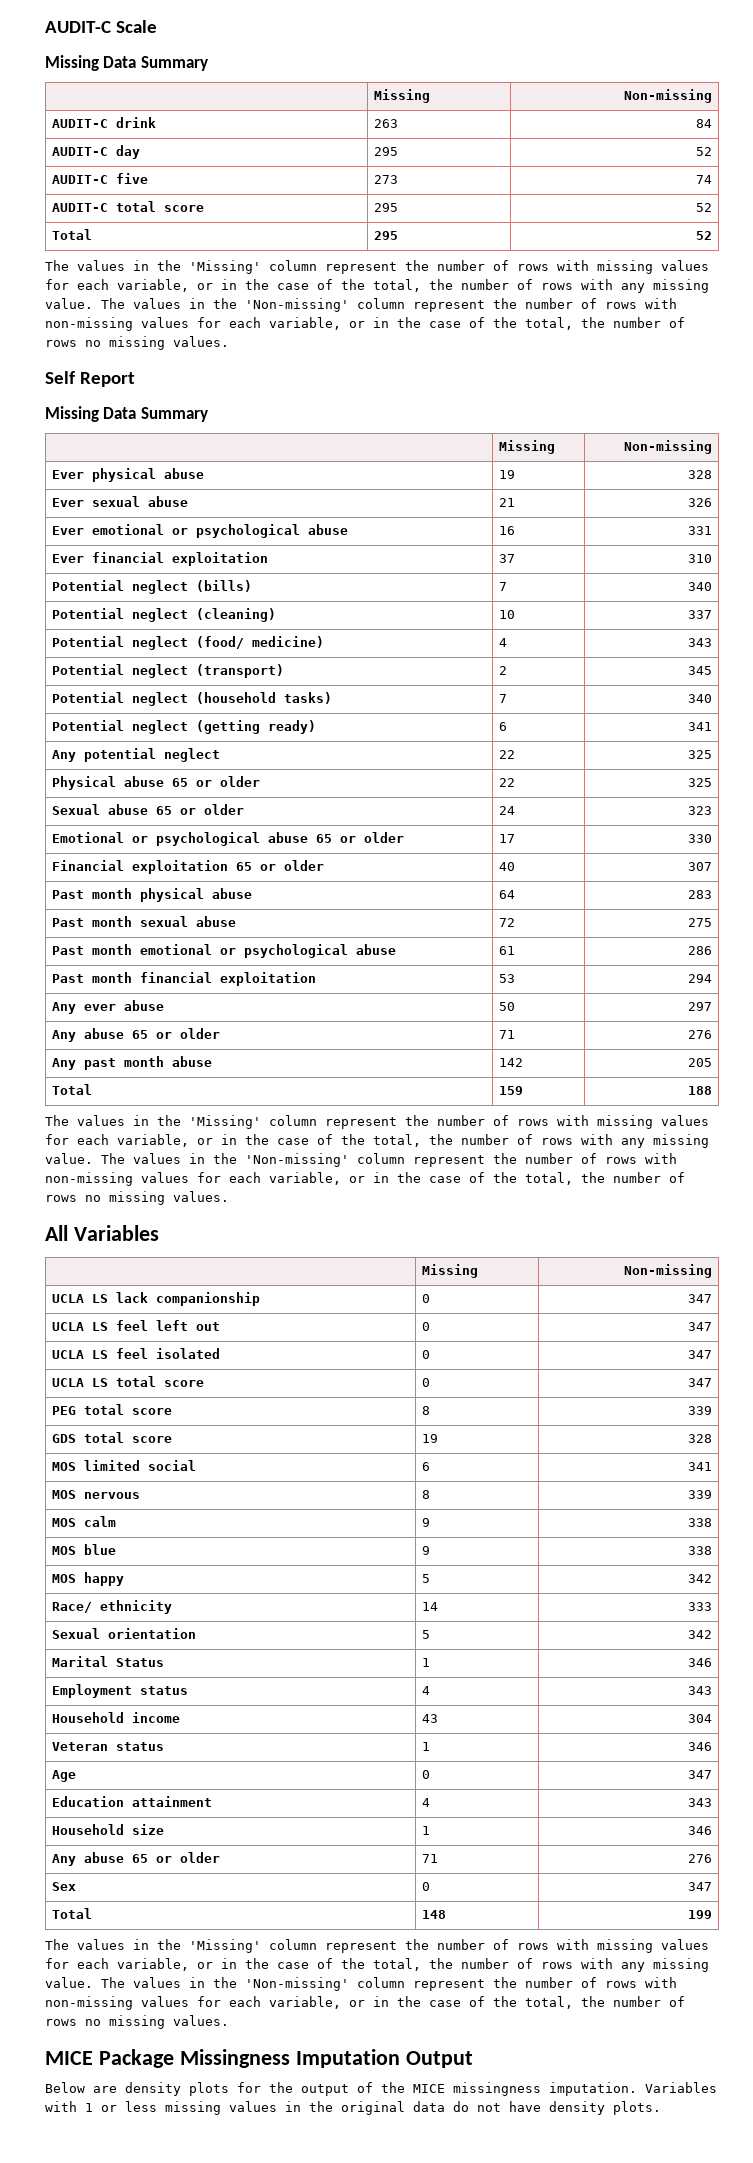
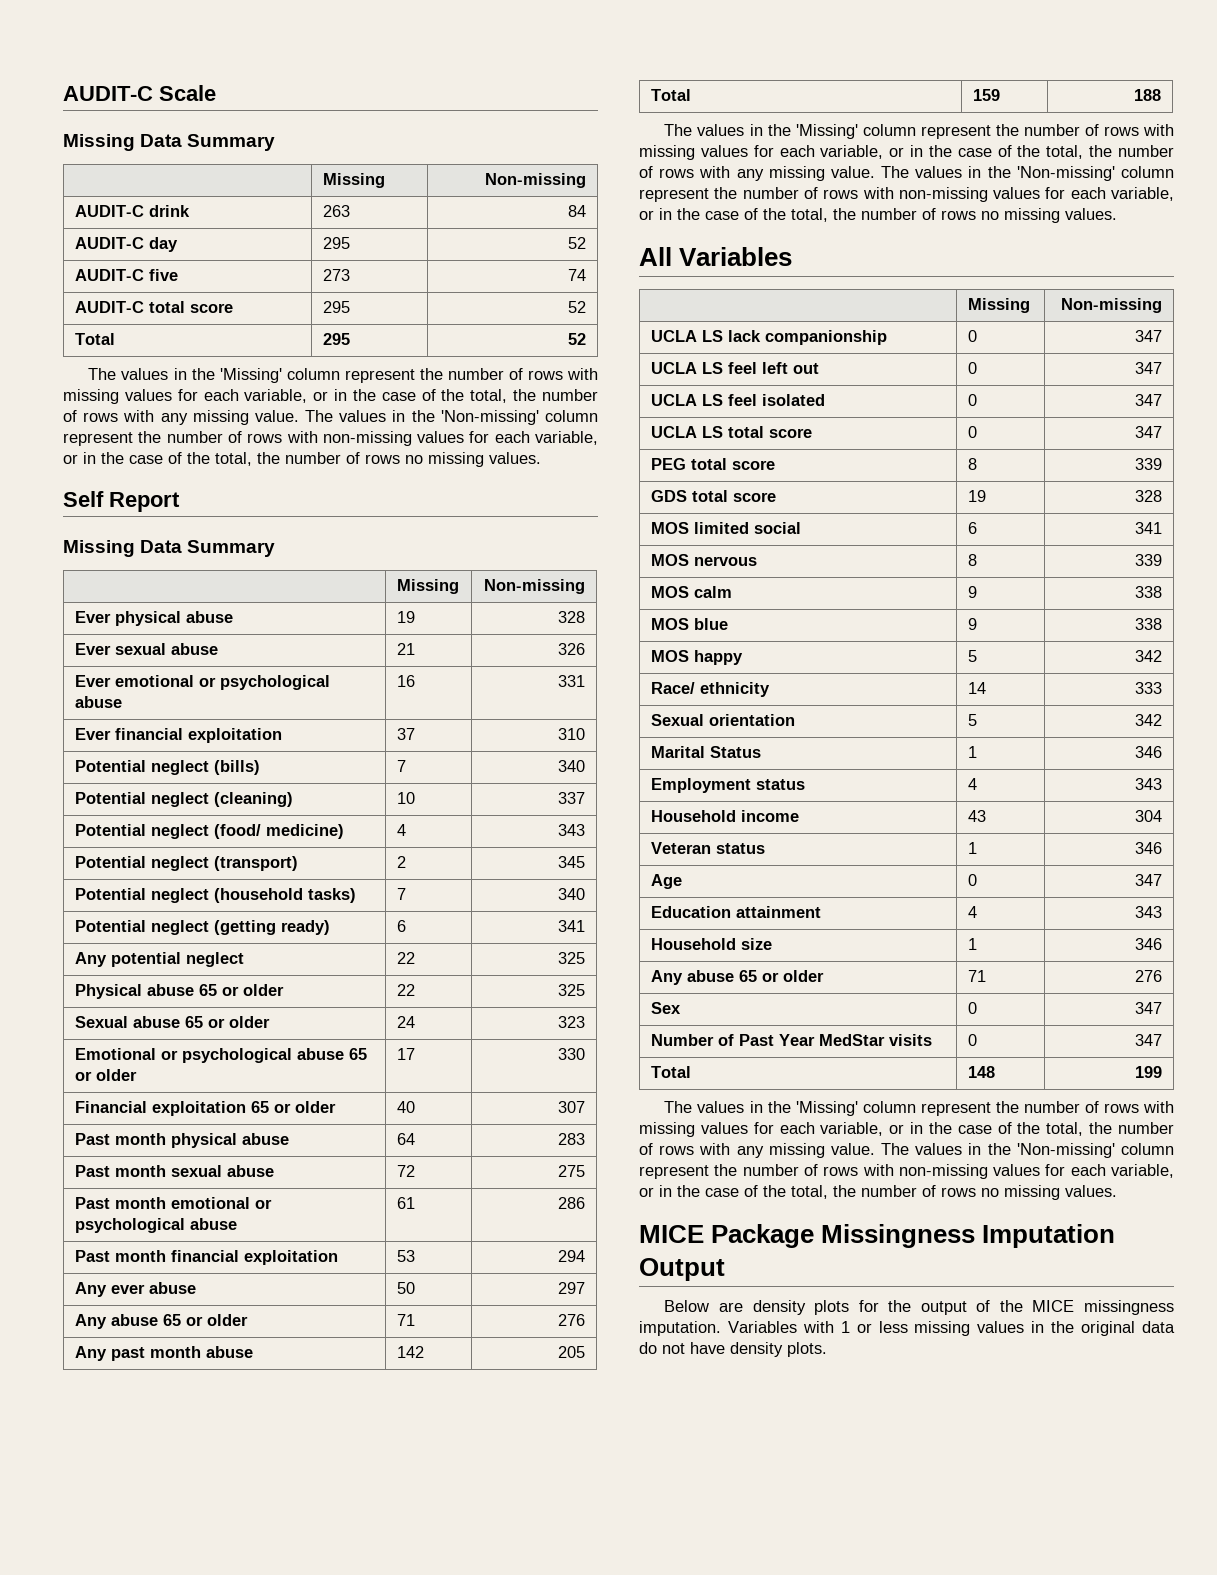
(713, 1886) none -> [650,1034,932,1046] [967,1034,977,1046] [1135,1034,1163,1046] // Number of Past Year MedStar visits | 0 | 347

